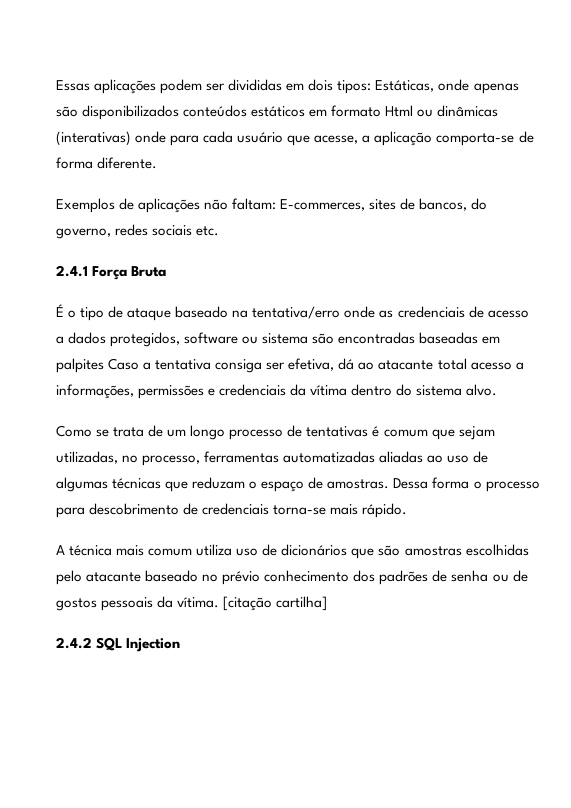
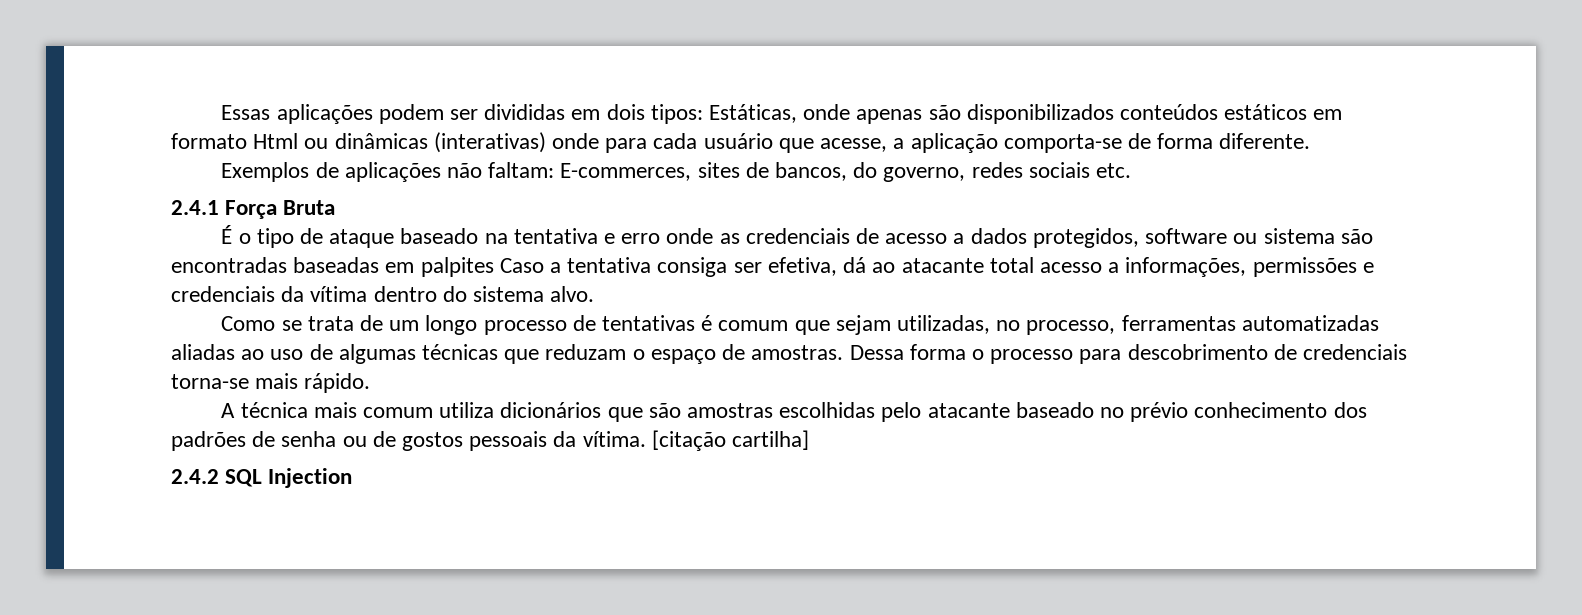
[252,306,341,319] tentativa/erro -> [513,228,661,244] tentativa e erro
[236,544,278,556] uso de -> (495, 410) none

